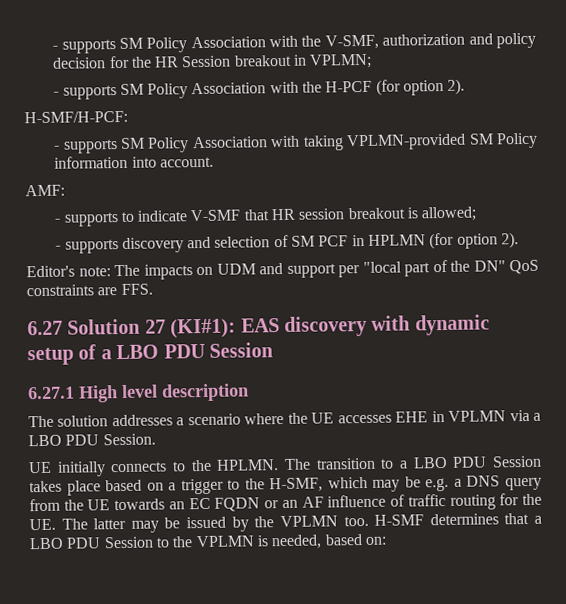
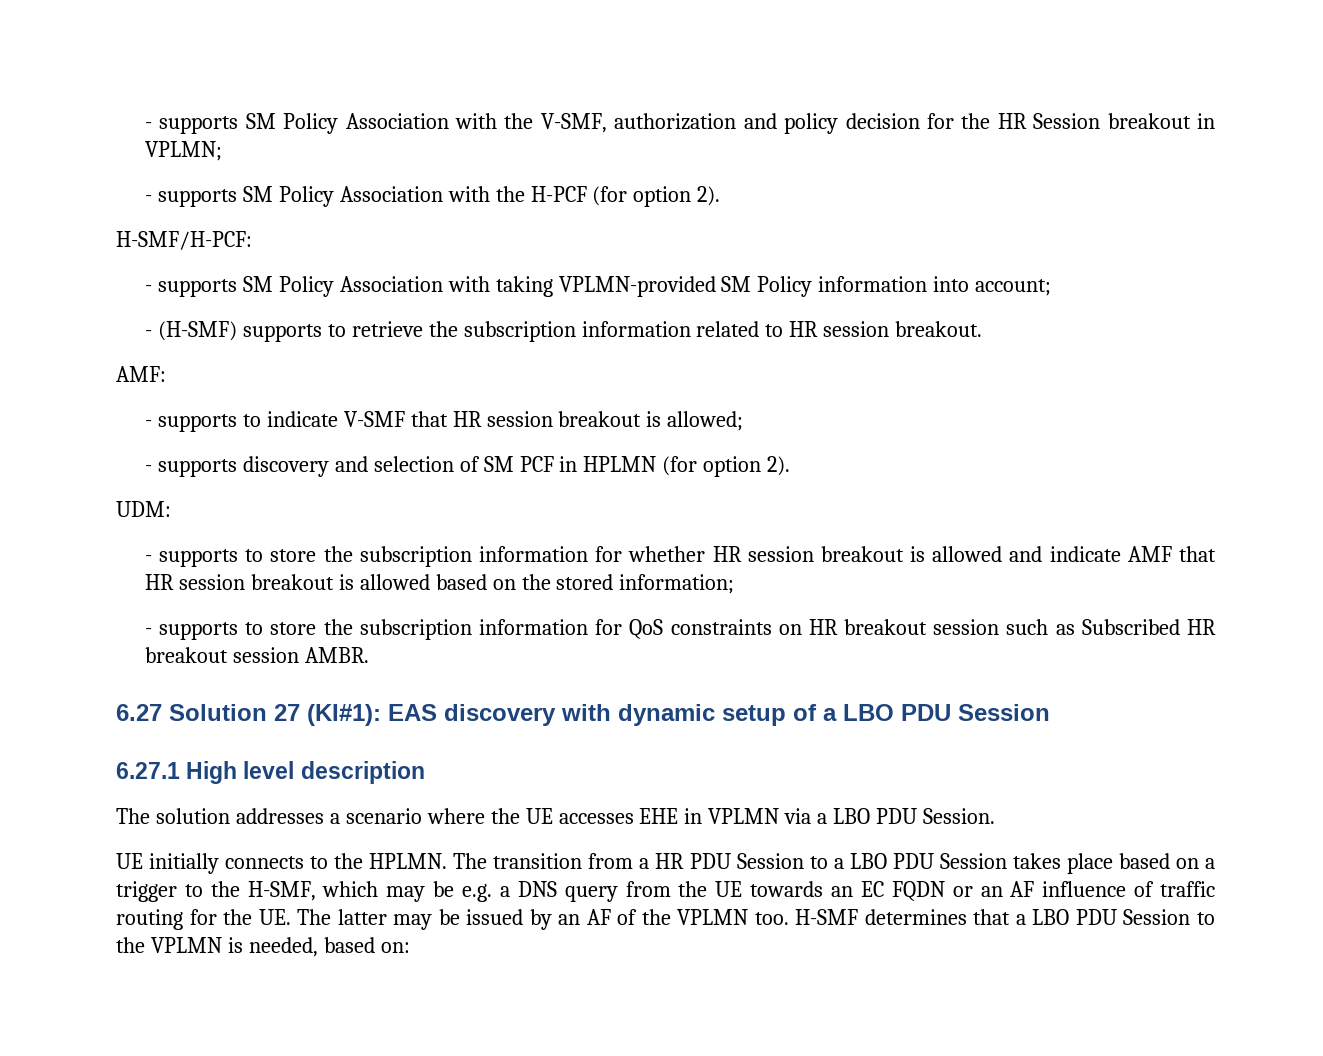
[159,156,214,168] account. -> [975,279,1052,296] [144,321,983,342] account; // - (H-SMF) supports to retrieve the subscription information related to HR session breakout.
[26,259,539,280] [26,283,153,297] Editor's note: The impacts on UDM and support per "local part of the DN" QoS constraints are FFS. -> [116,501,171,517] [144,546,1216,567] [144,574,735,594] [144,619,1216,640] [144,647,369,663] UDM: // - supports to store the subscription information for whether HR session breakout is allowed and indicate AMF that HR session breakout is allowed based on the stored information; // - supports to store the subscription information for QoS constraints on HR breakout session such as Subscribed HR breakout session AMBR.
(376, 463) none -> [588,853,804,869] from a HR PDU Session
(249, 524) none -> [558,909,638,925] an AF of

